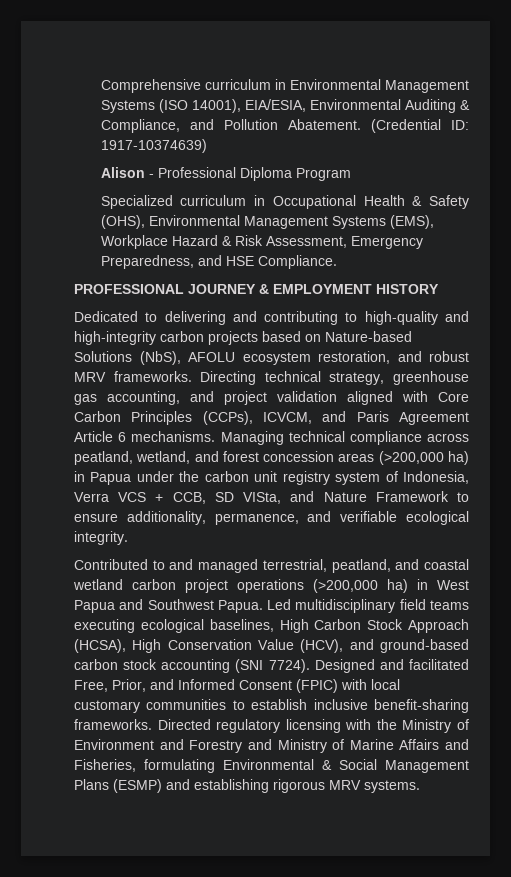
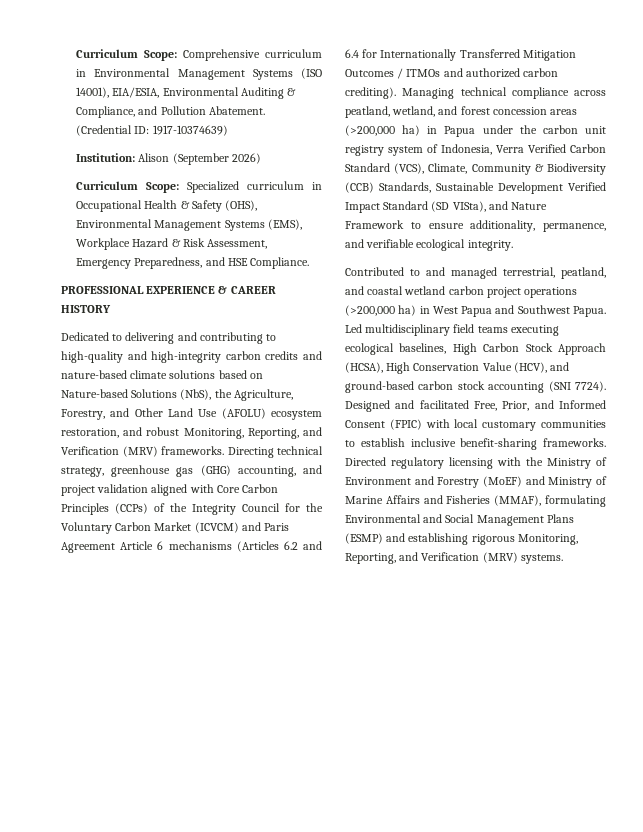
(100, 86) none -> [76,49,178,61] Curriculum Scope:
[100,167,351,181] Alison - Professional Diploma Program // -> [76,153,261,165] [76,181,180,193] Institution: Alison (September 2026) // Curriculum Scope:
[188,284,372,294] JOURNEY & EMPLOYMENT -> [146,286,276,294] EXPERIENCE & CAREER
[208,331,258,345] projects -> [265,351,322,360] [61,370,216,379] credits and nature-based climate solutions
[188,351,469,365] [74,372,106,382] AFOLU ecosystem restoration, and robust MRV -> [214,389,293,401] [61,408,322,420] [61,427,322,439] [61,446,158,457] the Agriculture, Forestry, and Other Land Use (AFOLU) ecosystem restoration, and robust Monitoring, Reporting, and Verification (MRV)
(97, 399) none -> [200,465,231,476] (GHG)
[202,411,312,425] (CCPs), ICVCM, -> [115,503,323,515] [61,522,239,534] (CCPs) of the Integrity Council for the Voluntary Carbon Market (ICVCM)
[131,431,216,442] mechanisms. -> [168,541,322,552] [345,49,576,61] [345,68,559,79] [345,87,396,99] mechanisms (Articles 6.2 and 6.4 for Internationally Transferred Mitigation Outcomes / ITMOs and authorized carbon crediting).
[118,492,282,504] VCS + CCB, SD VISta, -> [528,144,606,153] [345,163,606,175] [345,182,606,194] [345,201,486,213] Verified Carbon Standard (VCS), Climate, Community & Biodiversity (CCB) Standards, Sustainable Development Verified Impact Standard (SD VISta),
(243, 746) none -> [483,476,522,487] (MoEF)
[74,759,136,772] Fisheries, -> [446,495,542,506] Fisheries (MMAF),
[322,760,332,770] & -> [423,514,443,523] and
[329,780,361,790] MRV -> [517,534,578,545] [345,552,518,564] Monitoring, Reporting, and Verification (MRV)

